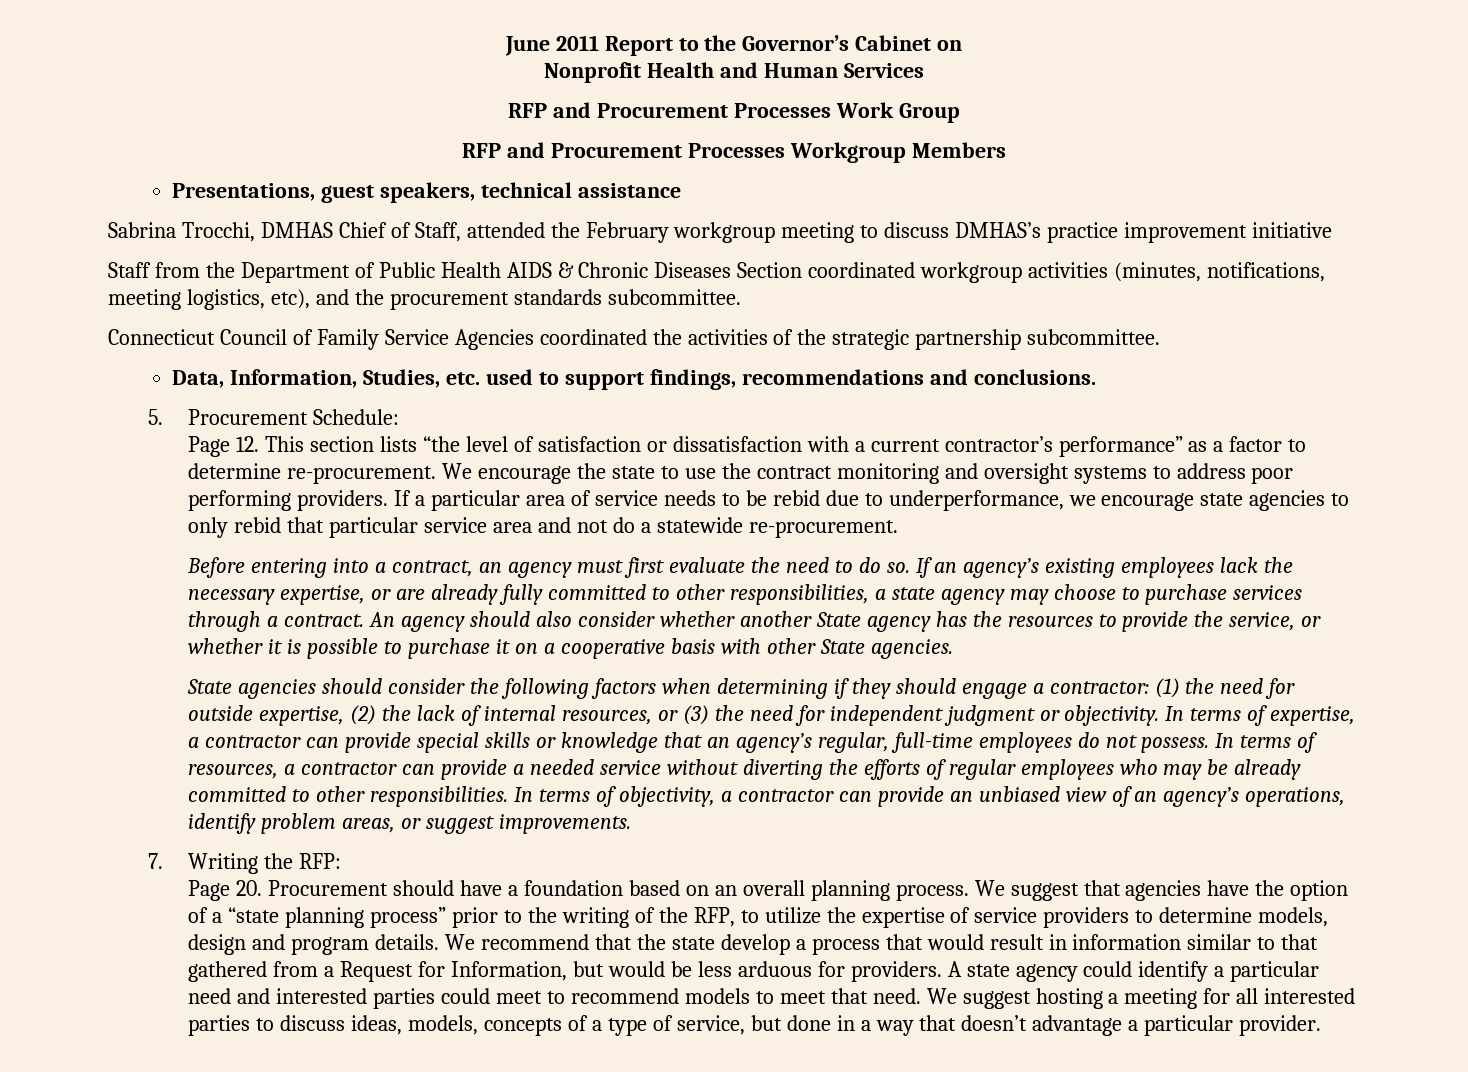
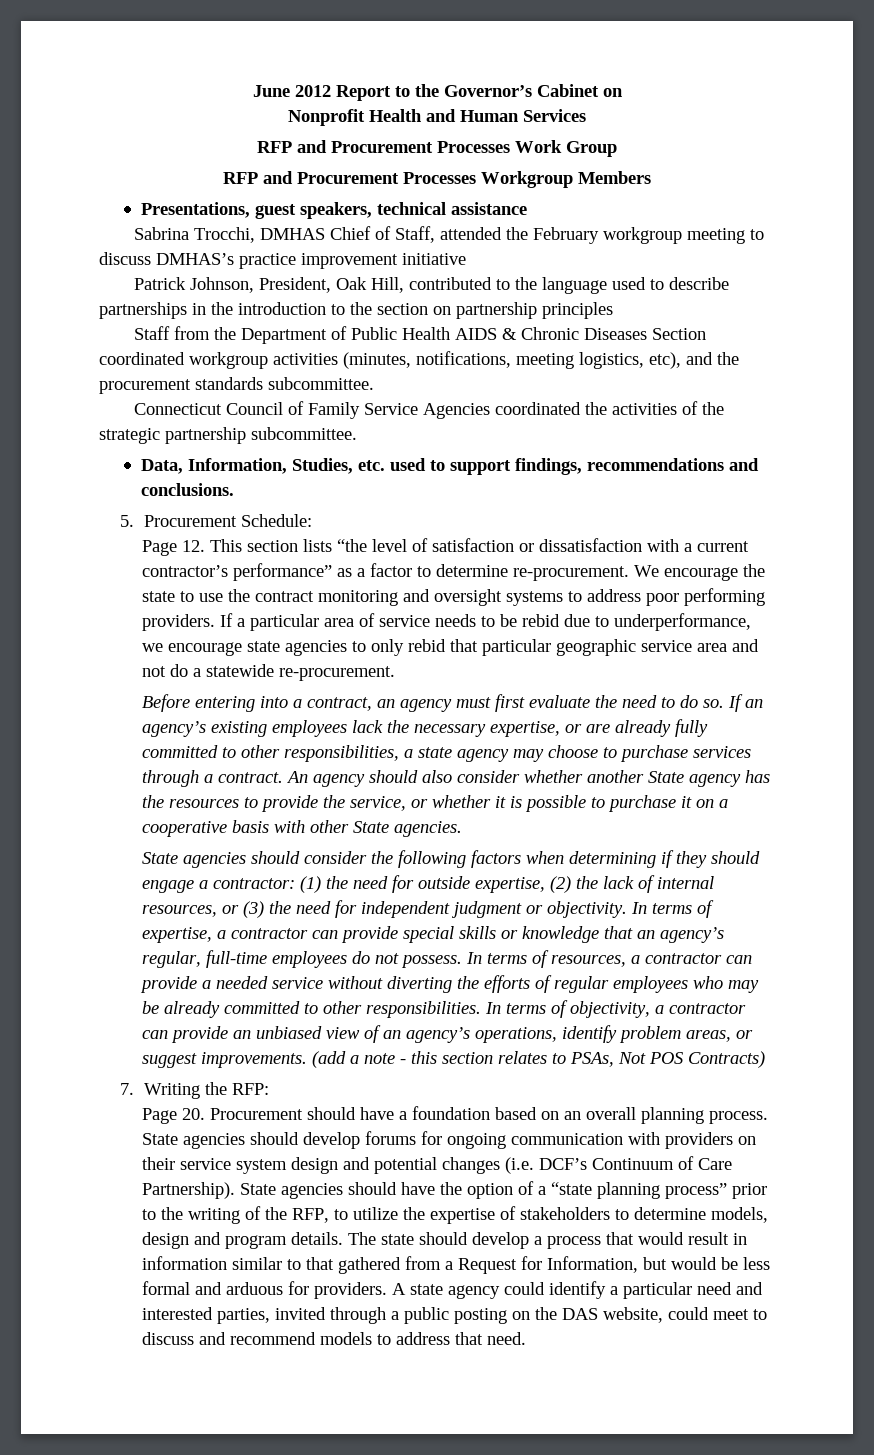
[555,35,599,51] 2011 -> [294,85,331,97] 2012
(1333, 230) none -> [134,277,730,294] [99,302,613,319] // Patrick Johnson, President, Oak Hill, contributed to the language used to describe partnerships in the introduction to the section on partnership principles
(419, 527) none -> [555,639,636,656] geographic
(632, 824) none -> [311,1051,765,1068] (add a note - this section relates to PSAs, Not POS Contracts)
[974,880,1202,901] We suggest that agencies -> [141,1131,756,1149] [141,1156,732,1174] [141,1182,397,1199] State agencies should develop forums for ongoing communication with providers on their service system design and potential changes (i.e. DCF’s Continuum of Care Partnership). State agencies should
[974,907,1130,928] service providers -> [519,1207,610,1220] stakeholders
[445,934,715,950] We recommend that the state -> [347,1232,468,1245] The state should
(732, 969) none -> [141,1281,222,1295] formal and
[373,988,436,1009] parties -> [216,1307,663,1324] parties, invited through a public posting on the DAS website,
(566, 997) none -> [141,1332,226,1345] discuss and
[779,991,826,1004] meet -> [395,1332,450,1345] address
[926,988,1356,1009] [188,1015,1322,1036] We suggest hosting a meeting for all interested parties to discuss ideas, models, concepts of a type of service, but done in a way that doesn’t advantage a particular provider. -> (526, 1338) none

